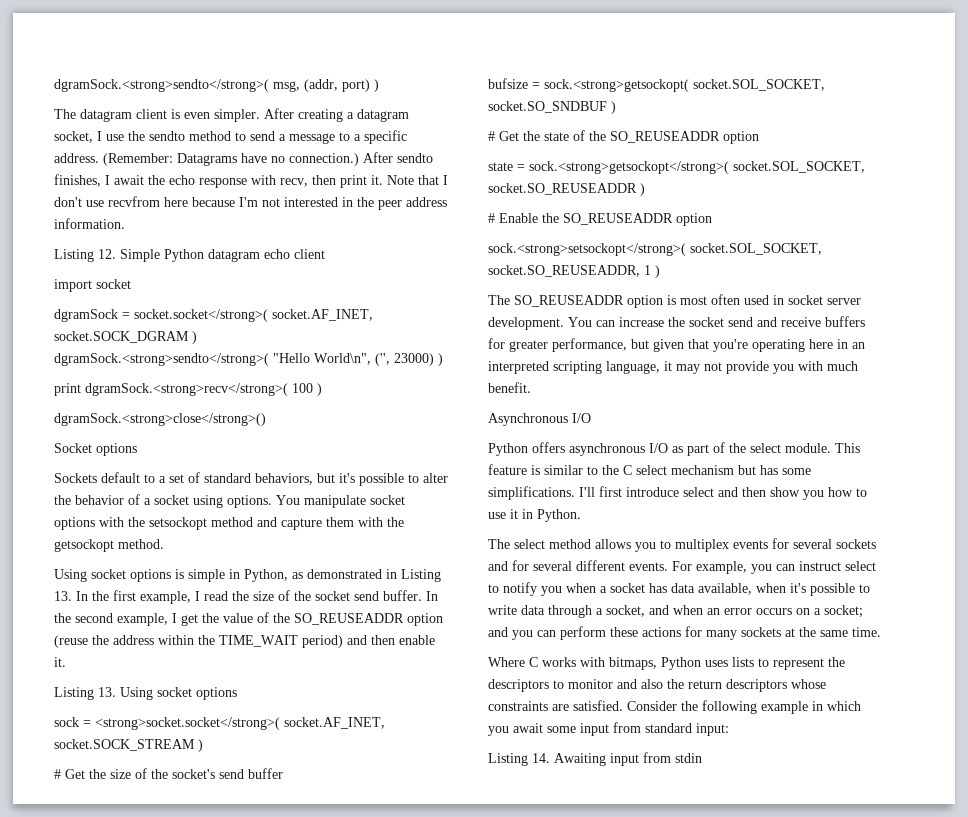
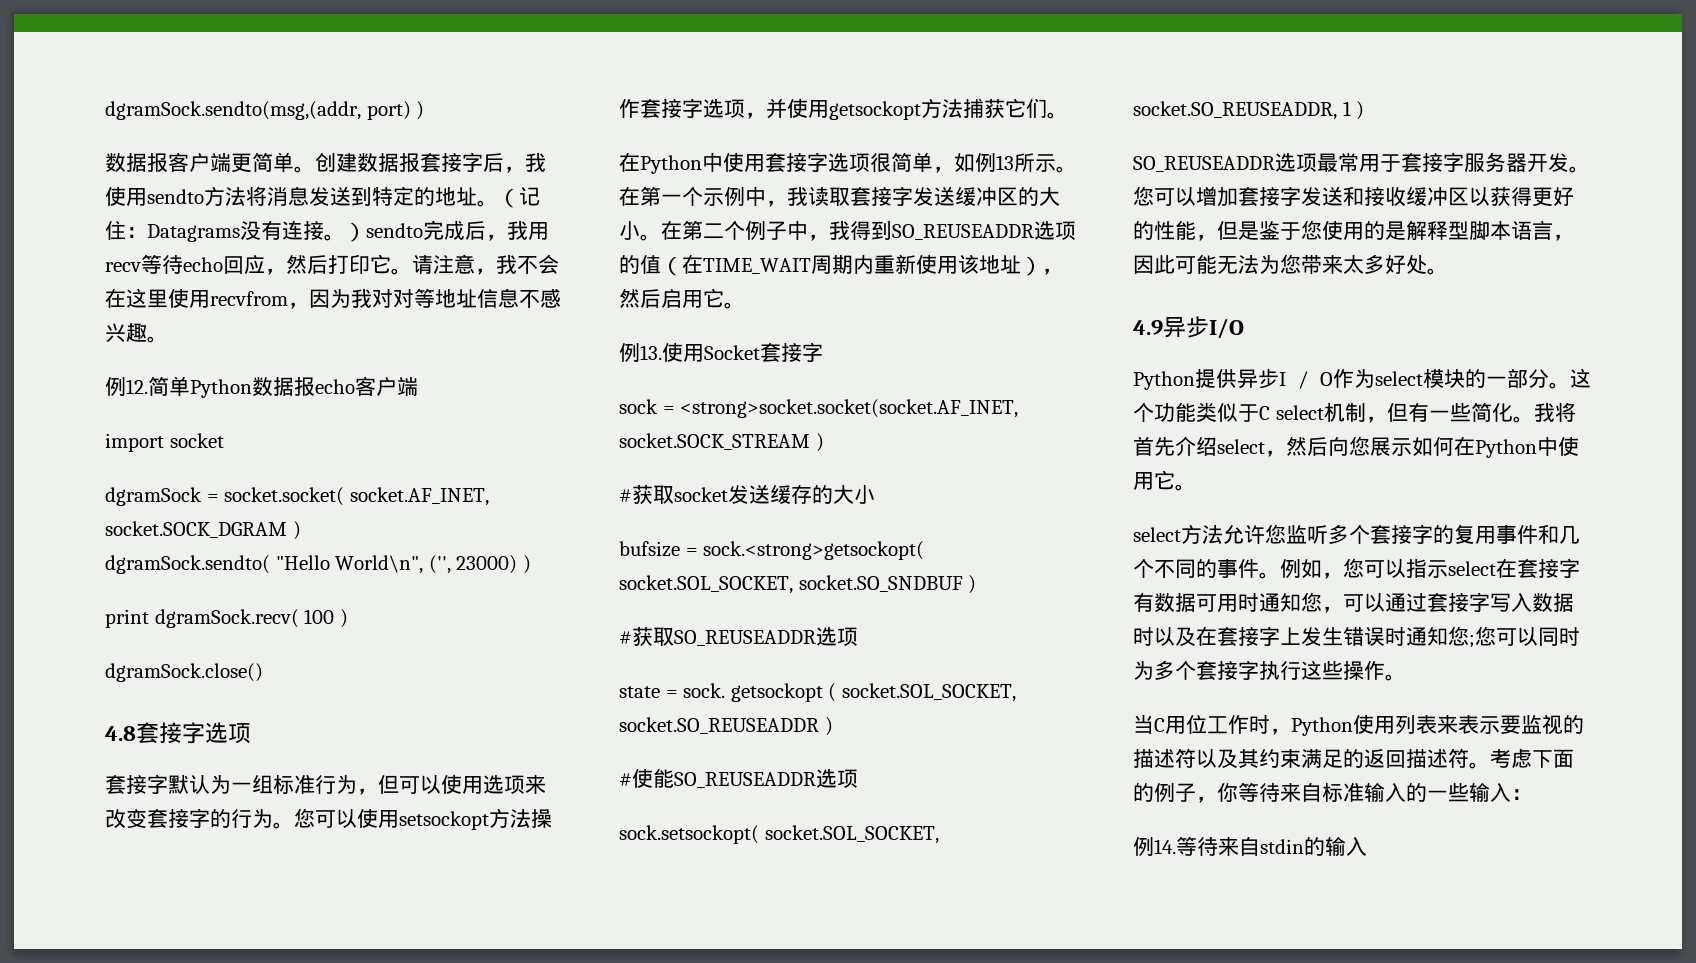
[54,79,338,92] dgramSock.<strong>sendto</strong>( msg, (addr, -> [105,101,361,120] dgramSock.sendto(msg,(addr,
[54,108,409,122] [54,130,407,144] [54,152,433,166] [54,174,448,188] [54,196,447,210] [54,218,125,229] [54,249,325,262] The datagram client is even simpler. After creating a datagram socket, I use the sendto method to send a message to a specific address. (Remember: Datagrams have no connection.) After sendto finishes, I await the echo response with recv, then print it. Note that I don't use recvfrom here because I'm not interested in the peer address information. // Listing 12. Simple Python datagram echo client -> [105,152,546,173] [105,186,540,208] [105,220,549,242] [105,254,559,275] [105,288,561,309] [105,323,168,343] [105,376,418,398] 数据报客户端更简单。创建数据报套接字后，我使用sendto方法将消息发送到特定的地址。（记住：Datagrams没有连接。）sendto完成后，我用recv等待echo回应，然后打印它。请注意，我不会在这里使用recvfrom，因为我对对等地址信息不感兴趣。 // 例12.简单Python数据报echo客户端
[134,309,268,322] socket.socket</strong>( -> [224,487,345,506] socket.socket(
[54,353,269,366] dgramSock.<strong>sendto</strong>( -> [105,555,270,574] dgramSock.sendto(
[85,383,288,396] dgramSock.<strong>recv</strong>( -> [154,609,299,628] dgramSock.recv(
[54,413,266,426] [54,443,137,456] [54,472,448,486] [54,494,405,508] [54,517,404,530] [54,539,164,552] [54,569,441,582] [54,590,438,604] [54,612,443,626] [54,635,435,648] [54,657,66,667] [54,687,237,700] dgramSock.<strong>close</strong>() // Socket options // Sockets default to a set of standard behaviors, but it's possible to alter the behavior of a socket using options. You manipulate socket options with the setsockopt method and capture them with the getsockopt method. // Using socket options is simple in Python, as demonstrated in Listing 13. In the first example, I read the size of the socket send buffer. In the second example, I get the value of the SO_REUSEADDR option (reuse the address within the TIME_WAIT period) and then enable it. // Listing 13. Using socket options -> [105,663,263,682] [105,722,251,744] [105,774,546,795] [105,808,552,830] [619,98,1068,120] [619,152,1077,174] [619,186,1060,207] [619,220,1076,241] [619,254,1063,276] [619,288,745,309] [619,342,823,363] dgramSock.close() // 4.8套接字选项 // 套接字默认为一组标准行为，但可以使用选项来改变套接字的行为。您可以使用setsockopt方法操作套接字选项，并使用getsockopt方法捕获它们。 // 在Python中使用套接字选项很简单，如例13所示。在第一个示例中，我读取套接字发送缓冲区的大小。在第二个例子中，我得到SO_REUSEADDR选项的值（在TIME_WAIT周期内重新使用该地址），然后启用它。 // 例13.使用Socket套接字
[95,717,385,730] <strong>socket.socket</strong>( socket.AF_INET, -> [680,399,1019,418] <strong>socket.socket(socket.AF_INET,
[65,768,283,779] Get the size of the socket's send buffer -> [632,484,875,505] 获取socket发送缓存的大小
[499,130,759,144] Get the state of the SO_REUSEADDR option -> [632,627,858,647] 获取SO_REUSEADDR选项
[529,161,729,174] sock.<strong>getsockopt</strong>( -> [683,683,837,702] sock. getsockopt (
[499,213,712,226] [488,243,686,256] Enable the SO_REUSEADDR option // sock.<strong>setsockopt</strong>( -> [632,768,858,788] [619,825,759,844] 使能SO_REUSEADDR选项 // sock.setsockopt(
[488,294,861,308] [488,316,865,330] [488,338,865,352] [488,361,858,374] [488,382,531,393] [488,413,591,426] [488,442,860,456] [488,464,811,475] [488,486,867,500] [488,509,581,522] [488,538,876,552] [488,560,876,574] [488,582,870,596] [488,605,863,618] [488,626,881,640] [488,657,845,670] [488,679,826,692] [488,700,861,714] [488,722,729,736] [488,752,702,766] The SO_REUSEADDR option is most often used in socket server development. You can increase the socket send and receive buffers for greater performance, but given that you're operating here in an interpreted scripting language, it may not provide you with much benefit. // Asynchronous I/O // Python offers asynchronous I/O as part of the select module. This feature is similar to the C select mechanism but has some simplifications. I'll first introduce select and then show you how to use it in Python. // The select method allows you to multiplex events for several sockets and for several different events. For example, you can instruct select to notify you when a socket has data available, when it's possible to write data through a socket, and when an error occurs on a socket; and you can perform these actions for many sockets at the same time. // Where C works with bitmaps, Python uses lists to represent the descriptors to monitor and also the return descriptors whose constraints are satisfied. Consider the following example in which you await some input from standard input: // Listing 14. Awaiting input from stdin -> [1133,152,1590,173] [1133,186,1574,207] [1133,220,1574,241] [1133,254,1448,275] [1133,316,1244,339] [1133,368,1591,390] [1133,402,1576,423] [1133,436,1579,458] [1133,470,1196,491] [1133,524,1580,544] [1133,558,1580,579] [1133,592,1574,613] [1133,626,1580,648] [1133,660,1406,681] [1133,714,1584,736] [1133,748,1574,769] [1133,782,1532,803] [1133,836,1367,857] SO_REUSEADDR选项最常用于套接字服务器开发。您可以增加套接字发送和接收缓冲区以获得更好的性能，但是鉴于您使用的是解释型脚本语言，因此可能无法为您带来太多好处。 // 4.9异步I/O // Python提供异步I / O作为select模块的一部分。这个功能类似于C select机制，但有一些简化。我将首先介绍select，然后向您展示如何在Python中使用它。 // select方法允许您监听多个套接字的复用事件和几个不同的事件。例如，您可以指示select在套接字有数据可用时通知您，可以通过套接字写入数据时以及在套接字上发生错误时通知您;您可以同时为多个套接字执行这些操作。 // 当C用位工作时，Python使用列表来表示要监视的描述符以及其约束满足的返回描述符。考虑下面的例子，你等待来自标准输入的一些输入： // 例14.等待来自stdin的输入

